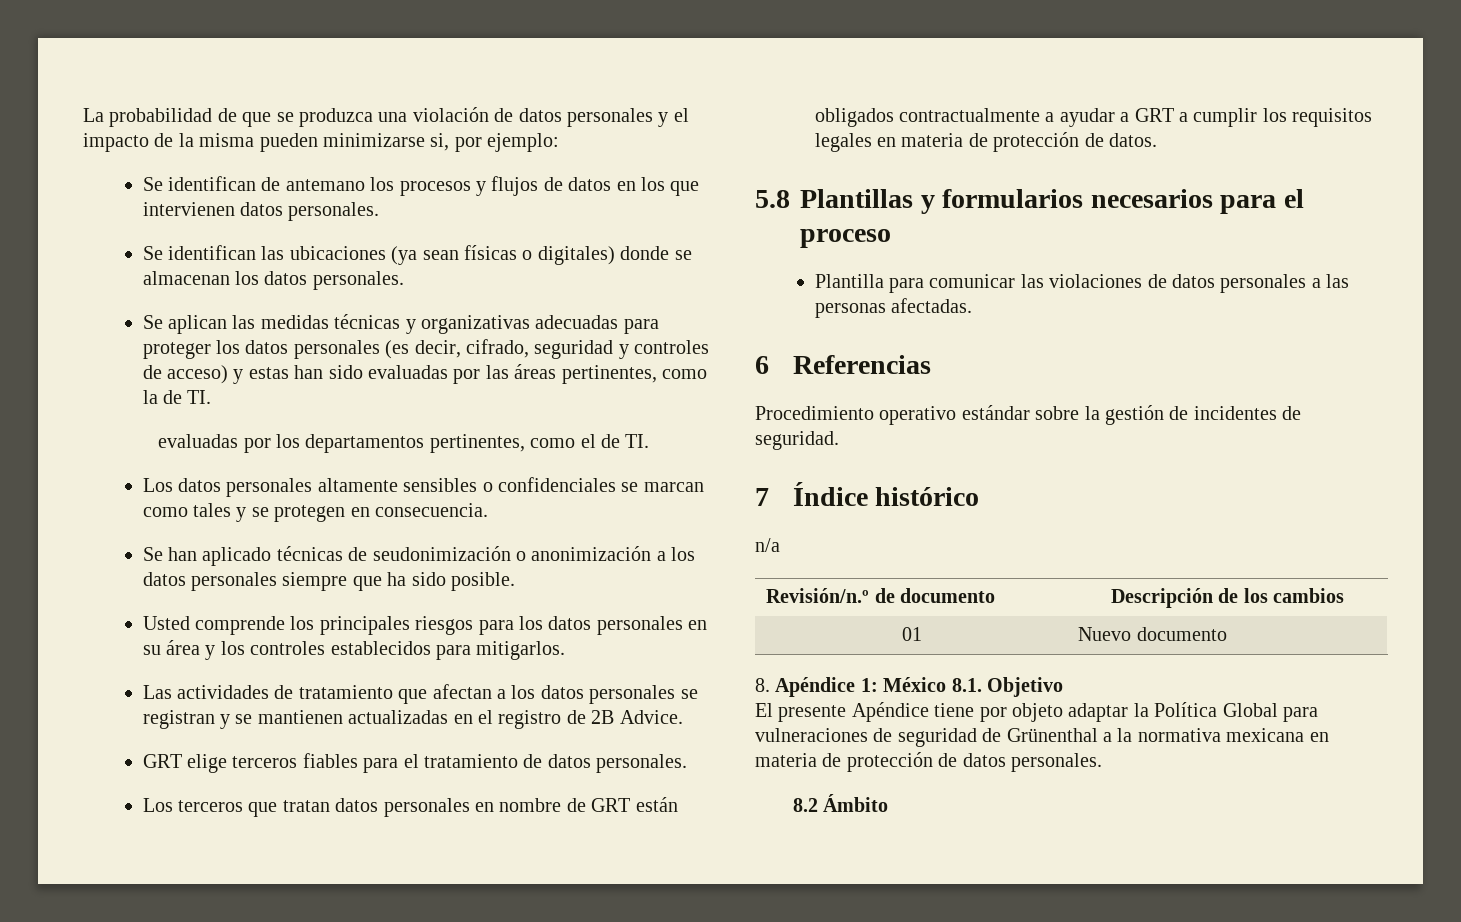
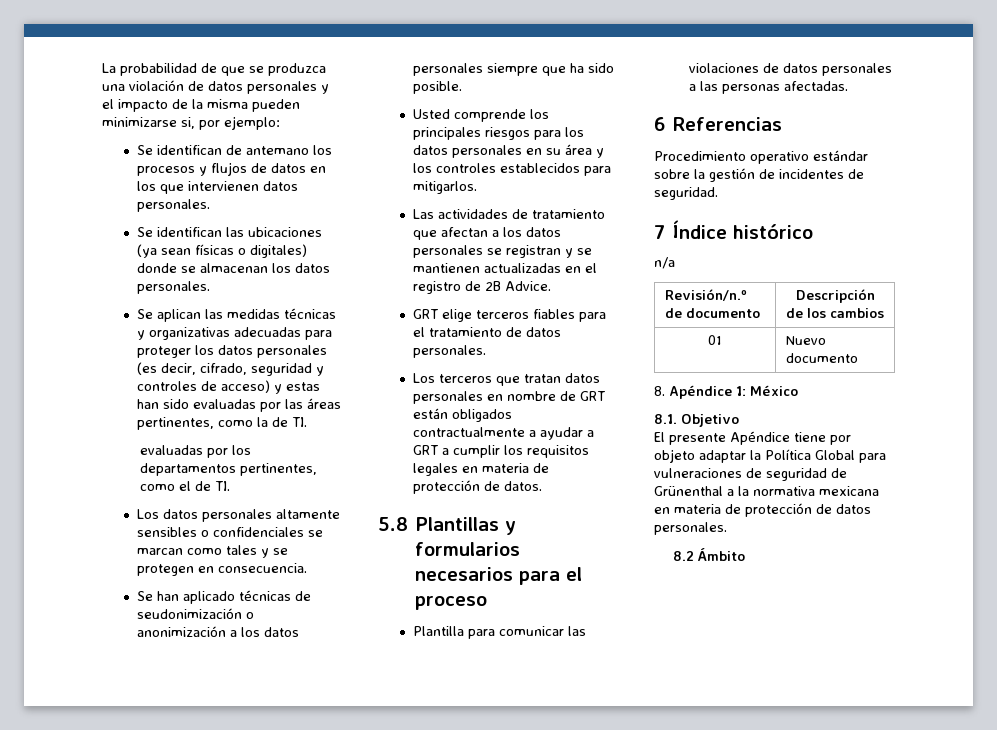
(947, 684) none -> (798, 390) //

